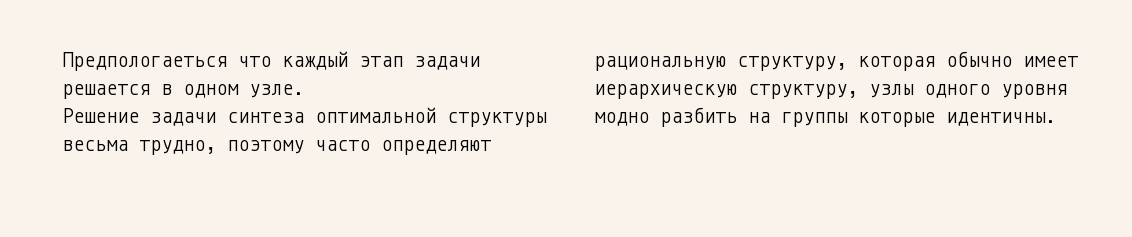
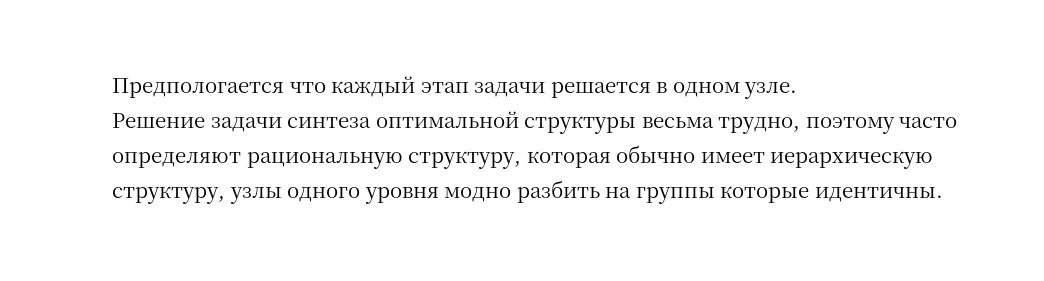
[62,52,227,71] Предпологаеться -> [112,78,284,98] Предпологается

